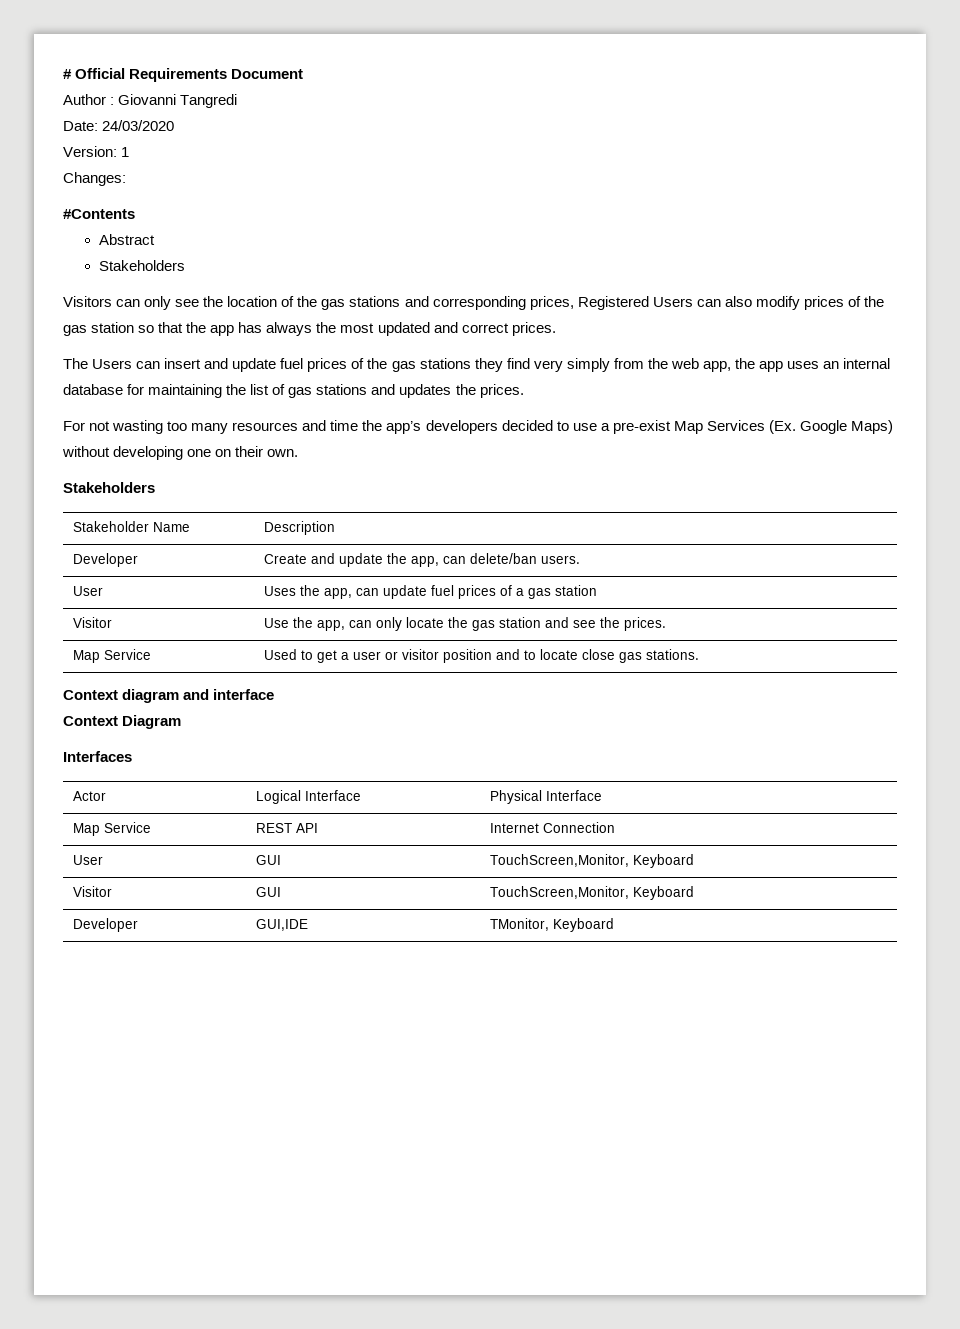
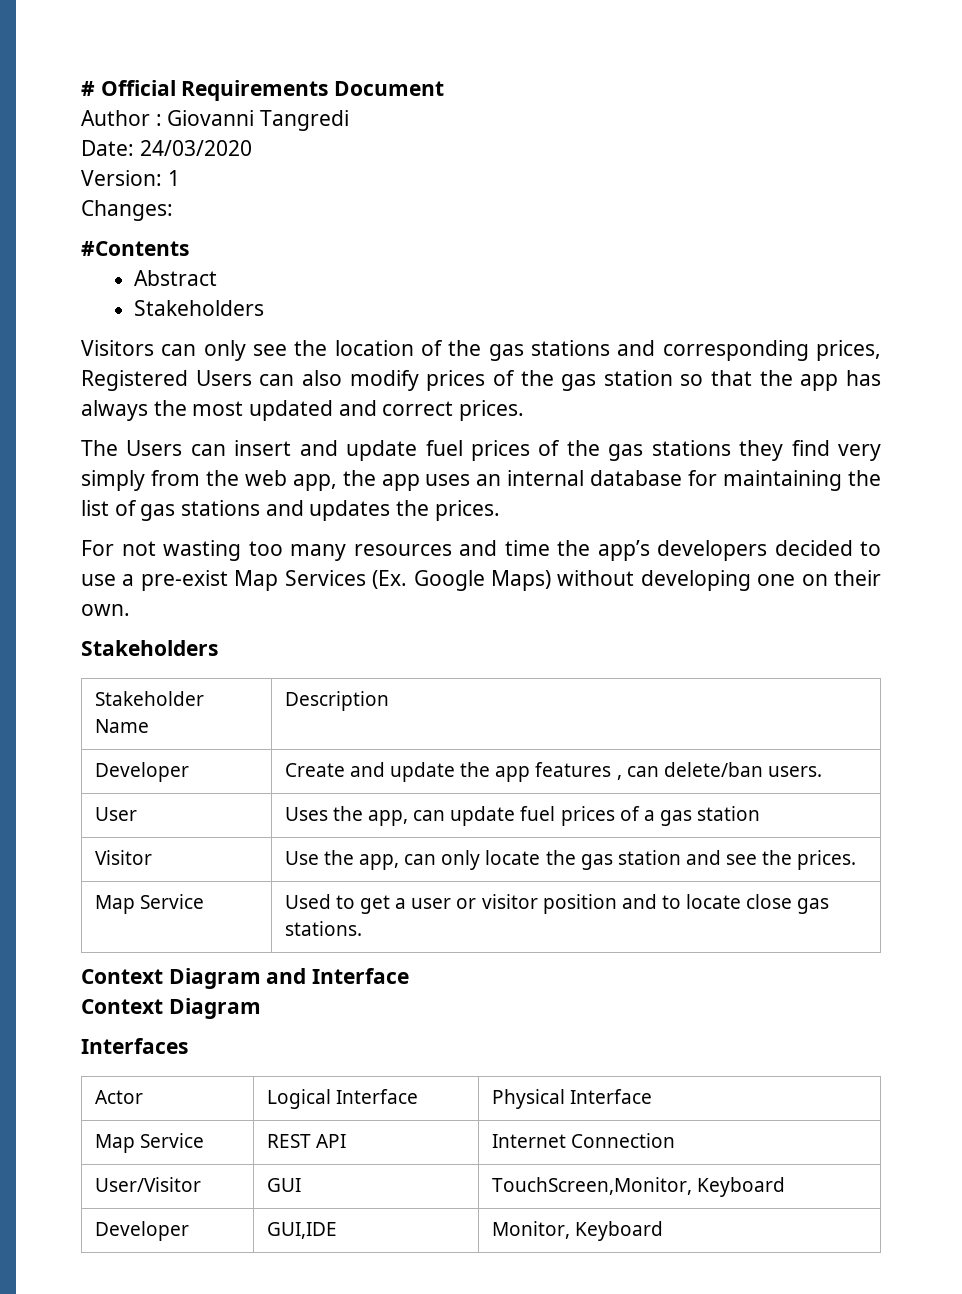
[410,556,439,567] app, -> [495,762,622,782] app features ,
[122,689,275,703] diagram and interface -> [168,968,410,989] Diagram and Interface
[72,855,103,865] [255,855,281,865] [489,854,694,868] [72,886,112,897] User | GUI | TouchScreen,Monitor, Keyboard // Visitor -> [94,1177,201,1192] User/Visitor
[489,918,549,931] TMonitor, -> [491,1221,570,1239] Monitor,

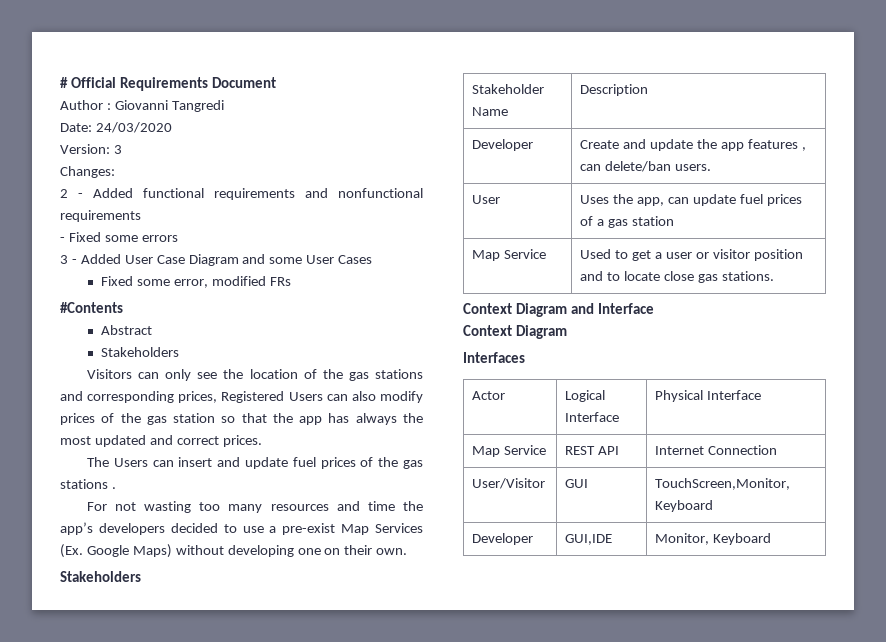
[167,170,180,186] 1 -> [113,145,122,154] 3
(173, 210) none -> [60,188,423,200] [60,210,141,222] [60,232,178,242] [60,254,373,266] [101,276,291,288] // 2 - Added functional requirements and nonfunctional requirements // - Fixed some errors // 3 - Added User Case Diagram and some User Cases // Fixed some error, modified FRs
[739,440,882,461] [81,470,881,491] [81,500,500,521] they find very simply from the web app, the app uses an internal database for maintaining the list of gas stations and updates the prices. -> [111,487,116,489] .
[94,850,152,865] [284,850,857,870] // Visitor | Use the app, can only locate the gas station and see the prices. -> (674, 221) none

